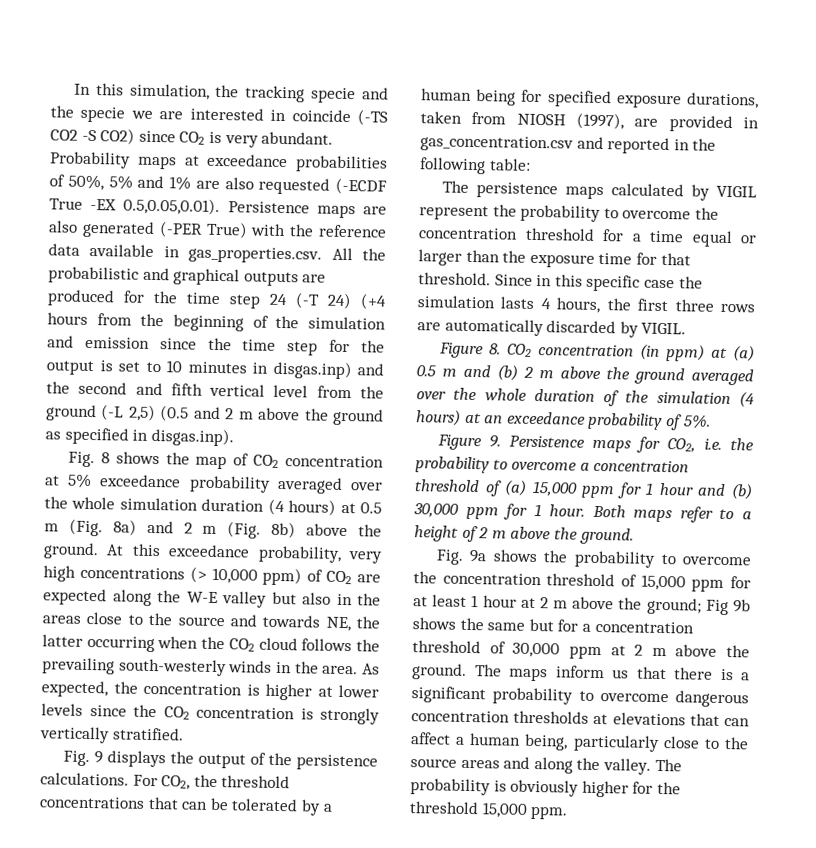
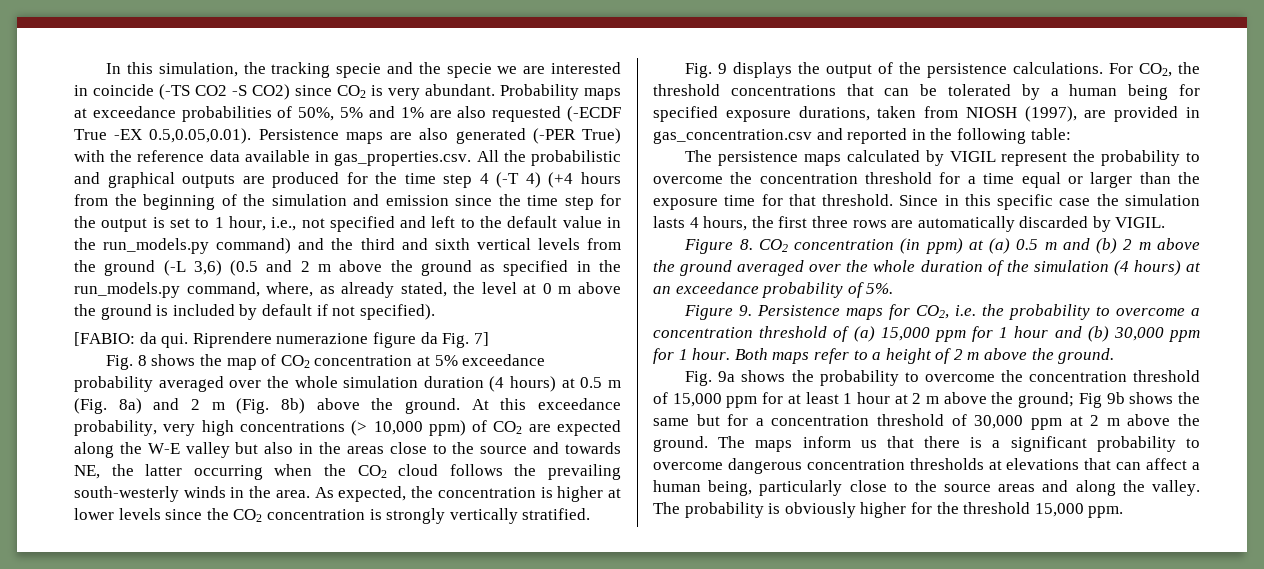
[269,292,352,310] 24 (-T 24) -> [479,172,541,188] 4 (-T 4)
[166,360,384,380] [46,381,309,398] 10 minutes in disgas.inp) and the second and fifth vertical level -> [214,216,621,232] [74,238,580,254] 1 hour, i.e., not specified and left to the default value in the run_models.py command) and the third and sixth vertical levels
[128,404,156,422] 2,5) -> [193,260,222,276] 3,6)
[150,427,234,447] disgas.inp). -> [599,260,621,272] [74,282,622,298] [74,304,435,320] [74,332,489,348] the run_models.py command, where, as already stated, the level at 0 m above the ground is included by default if not specified). // [FABIO: da qui. Riprendere numerazione figure da Fig. 7]

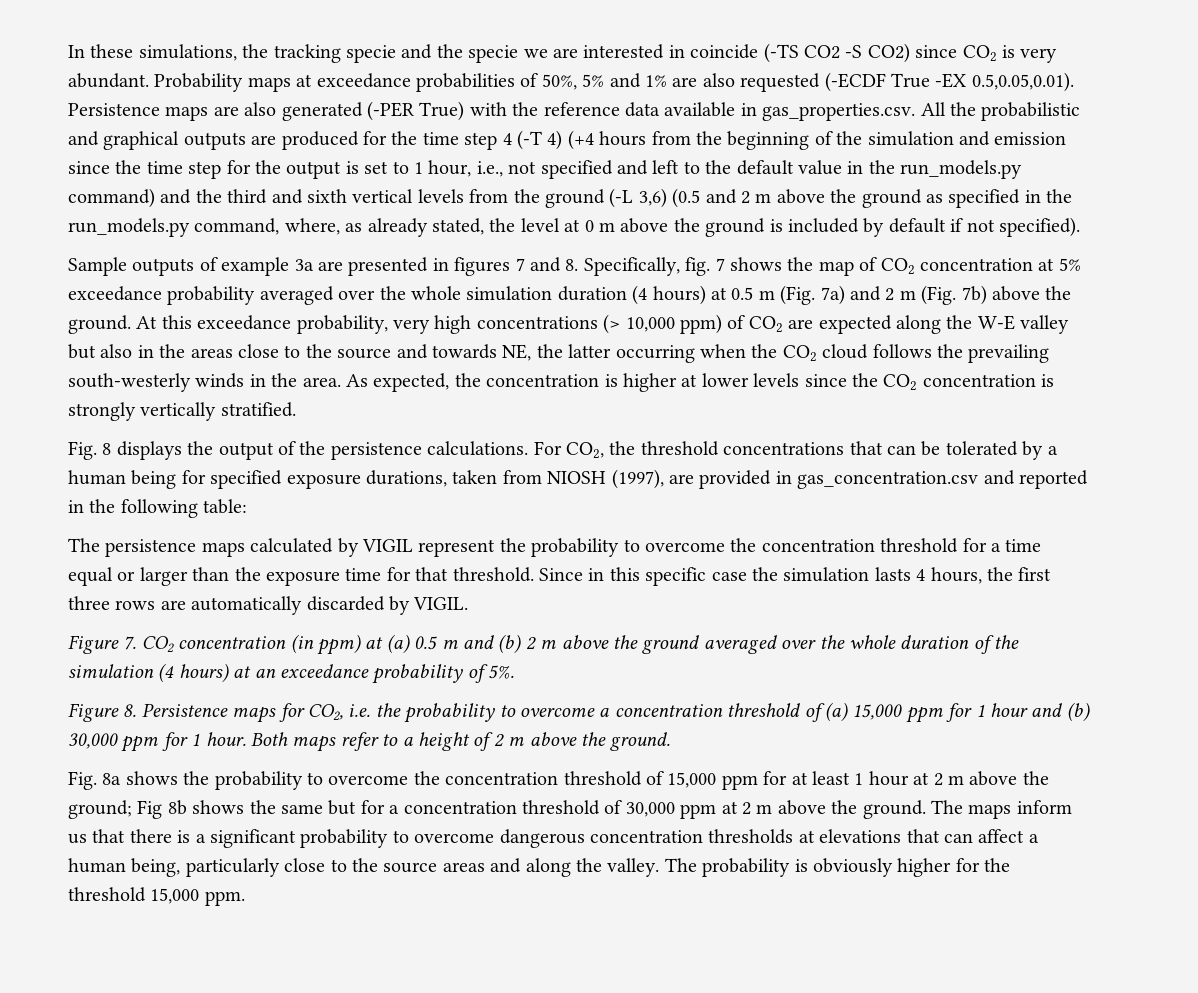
[127,62,238,77] this simulation, -> [90,44,237,61] these simulations,
[74,332,489,348] [106,355,147,370] [FABIO: da qui. Riprendere numerazione figure da Fig. 7] // Fig. 8 -> [68,257,725,276] Sample outputs of example 3a are presented in figures 7 and 8. Specifically, fig. 7
[118,398,142,414] 8a) -> [820,285,845,305] 7a)
[280,398,305,414] 8b) -> [961,285,987,305] 7b)
[718,63,728,74] 9 -> [102,443,112,455] 8
[739,239,753,250] 8. -> [123,636,137,650] 7.
[739,305,753,316] 9. -> [123,704,137,717] 8.
[718,371,736,382] 9a -> [102,773,122,785] 8a
[1106,392,1125,404] 9b -> [167,800,187,815] 8b

